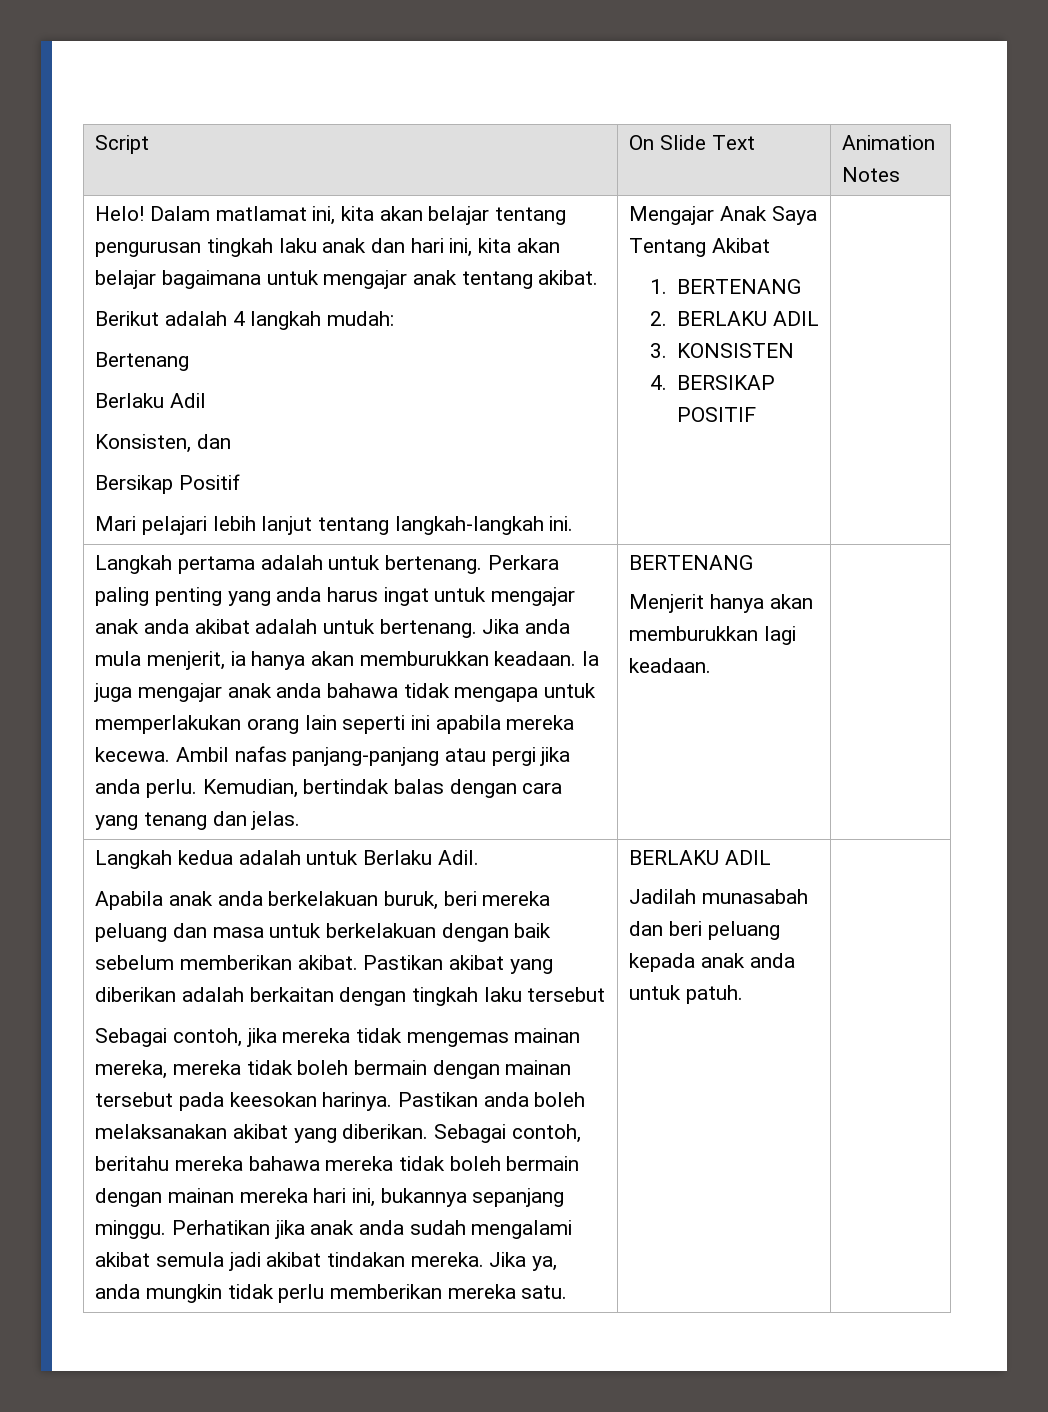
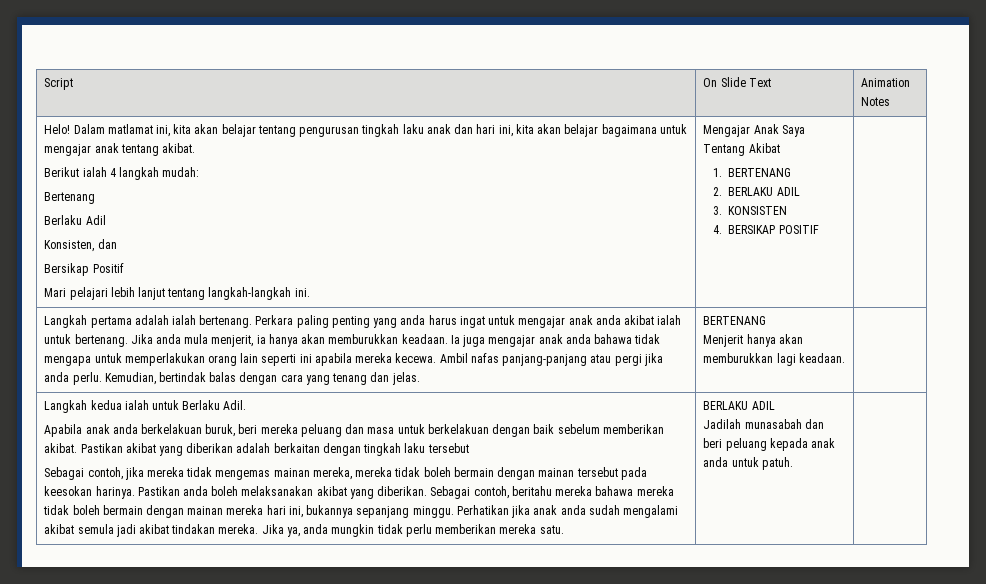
[164,311,227,326] adalah -> [82,167,107,177] ialah
[328,555,381,570] untuk -> [172,315,197,325] ialah
[255,619,318,634] adalah -> [657,315,682,325] ialah
[238,850,301,865] adalah -> [124,400,149,410] ialah

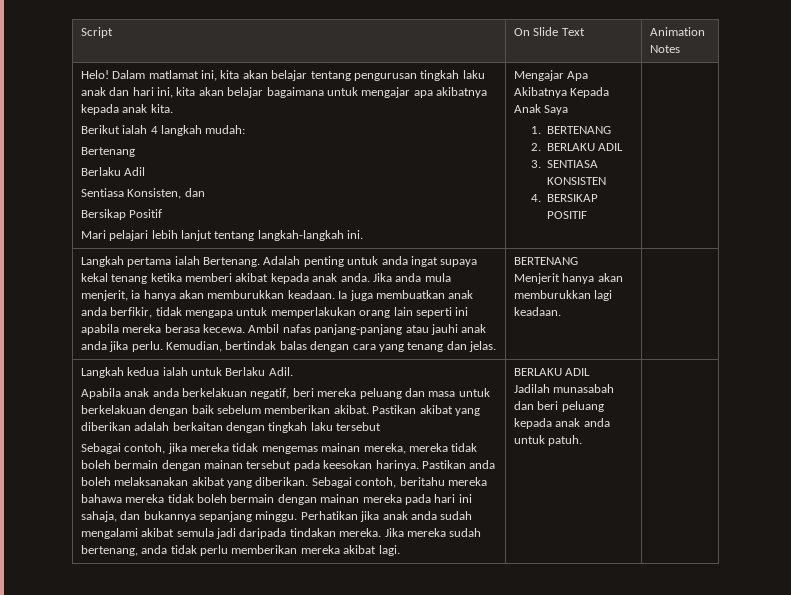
[94,143,196,156] anak tentang akibat. -> [413,87,488,98] [80,104,173,115] apa akibatnya kepada anak kita.
(106, 220) none -> [80,188,124,197] Sentiasa
(751, 131) none -> [567,71,589,81] [513,87,610,98] Apa Akibatnya Kepada
[703,143,780,156] Tentang Akibat -> (569, 110) none
(723, 210) none -> [546,160,598,168] SENTIASA
[134,315,682,328] [44,334,128,347] adalah ialah bertenang. Perkara paling penting yang anda harus ingat untuk mengajar anak anda akibat ialah untuk bertenang. -> [174,256,478,267] [80,273,370,284] ialah Bertenang. Adalah penting untuk anda ingat supaya kekal tenang ketika memberi akibat kepada anak anda.
[488,334,633,347] mengajar anak anda bahawa -> [375,290,474,299] [80,307,153,318] membuatkan anak anda berfikir,
(393, 358) none -> [164,324,200,333] berasa
[614,353,663,366] [44,372,70,382] pergi jika anda -> [430,324,487,335] [80,341,129,352] jauhi anak anda jika
[205,424,236,437] buruk, -> [250,388,290,399] negatif,
[266,505,303,518] hari ini, -> [404,494,472,505] [80,511,141,522] pada hari ini sahaja, dan
[139,524,170,534] akibat -> [239,528,287,539] daripada
[286,524,375,537] ya, anda mungkin -> [406,528,482,537] [80,545,168,556] mereka sudah bertenang, anda
[539,525,564,534] satu. -> [343,545,400,556] akibat lagi.

